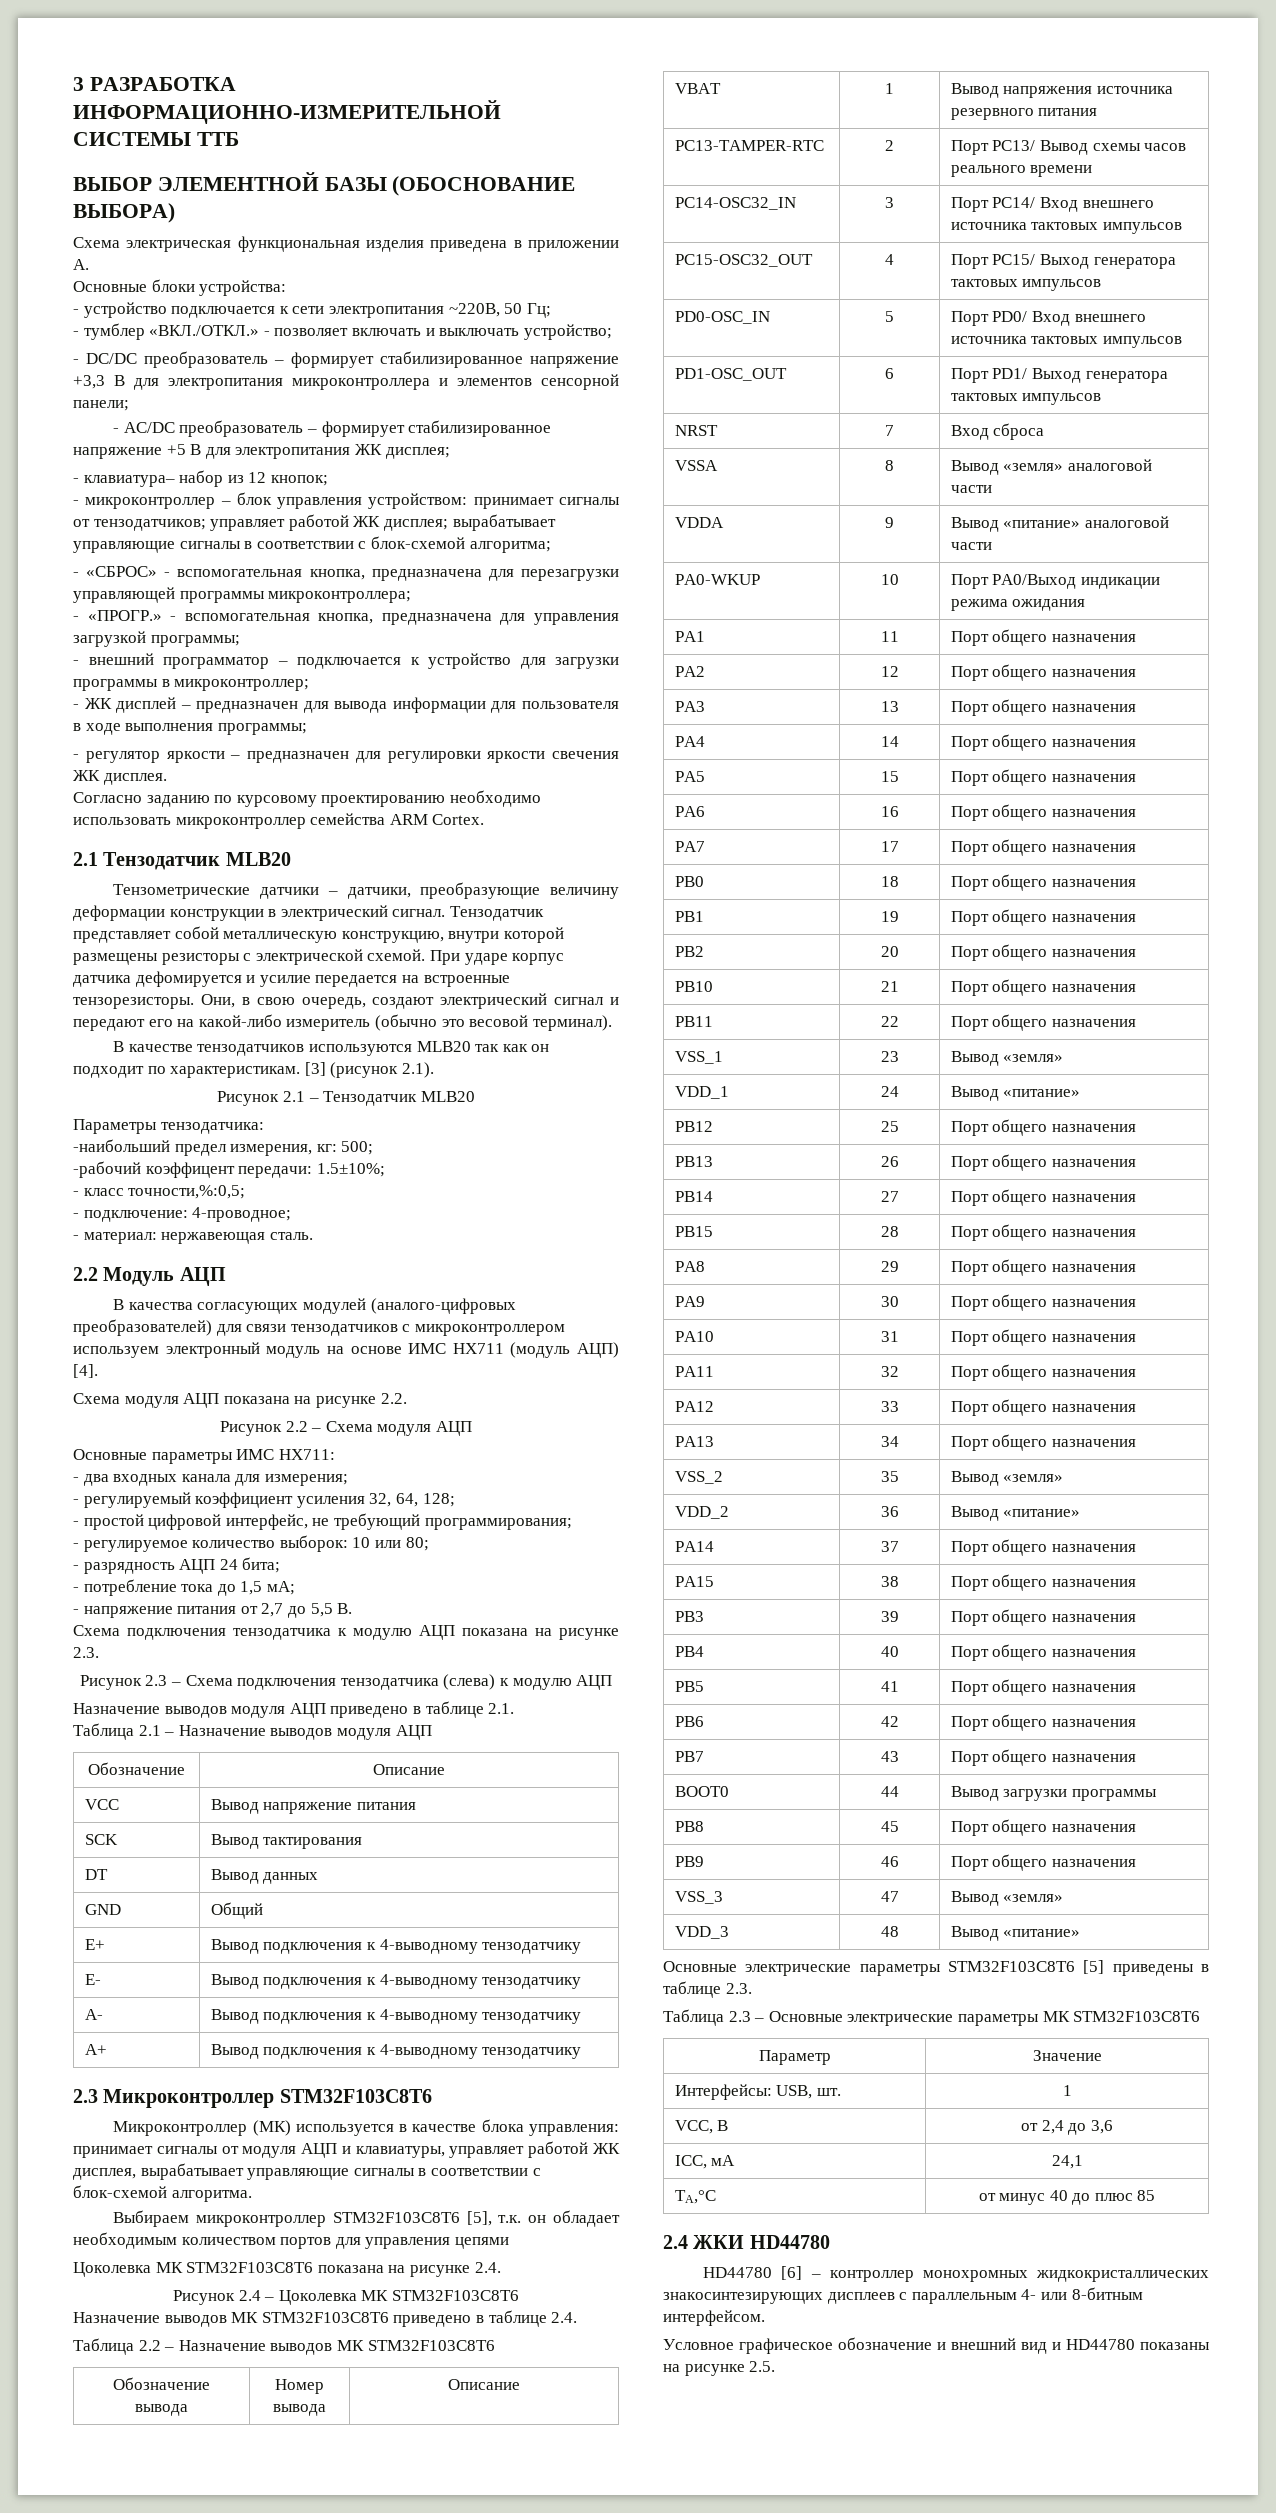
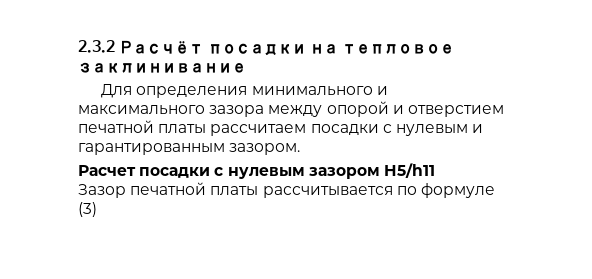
[73,77,236,91] [73,100,501,124] [73,132,239,146] [73,172,576,196] [73,203,175,223] [73,236,619,252] [73,259,89,270] [73,279,287,296] [73,302,551,318] [73,323,612,340] [73,351,619,368] [73,374,619,390] [73,400,129,411] [113,420,552,437] [73,444,450,459] [73,470,328,487] [73,492,620,509] [73,514,556,531] [73,536,551,553] [73,566,619,581] [73,587,412,603] [73,610,619,625] [73,631,240,647] [73,653,619,669] [73,679,310,691] [73,697,619,713] [73,723,307,735] [73,751,619,763] [73,770,167,785] [73,790,541,807] [73,813,485,829] [73,852,291,870] [113,882,619,899] [73,905,544,921] [73,926,564,943] [73,949,565,965] [73,971,510,987] [73,993,619,1009] [73,1014,612,1031] [113,1041,550,1056] [73,1062,434,1078] [217,1091,475,1106] [73,1119,264,1134] [73,1139,374,1156] [73,1161,385,1178] [73,1185,246,1199] [73,1207,292,1222] [73,1232,313,1244] [73,1267,226,1286] [113,1298,516,1314] [73,1319,565,1336] [73,1342,619,1358] [73,1364,98,1378] [73,1393,407,1408] [220,1421,472,1436] [73,1449,335,1464] [73,1474,348,1486] [73,1492,455,1508] [73,1513,572,1530] [73,1535,429,1552] [73,1557,281,1574] [73,1579,295,1596] [73,1603,353,1618] [73,1625,619,1640] [73,1647,99,1658] [79,1674,613,1690] [73,1701,515,1718] [73,1723,432,1740] [88,1762,185,1775] [372,1764,445,1775] [84,1799,119,1810] [210,1799,416,1814] [84,1834,118,1845] [210,1834,363,1849] [84,1869,108,1880] [210,1869,319,1884] [84,1904,121,1915] [210,1902,263,1919] [84,1939,105,1950] [210,1939,582,1954] [84,1974,101,1985] [210,1974,582,1989] [84,2009,103,2020] [210,2009,582,2024] [84,2044,107,2055] [210,2044,582,2059] [73,2089,432,2108] [113,2119,619,2136] [73,2141,620,2158] [73,2163,541,2180] [73,2185,252,2202] [113,2210,620,2227] [73,2232,509,2249] [73,2262,501,2277] [173,2290,519,2305] [73,2310,578,2327] [73,2338,495,2355] [113,2377,210,2390] [135,2404,188,2416] [275,2379,324,2394] [273,2404,326,2416] [447,2379,520,2390] [674,83,721,94] [885,83,894,94] [950,83,1173,98] [950,108,1098,120] [674,140,824,151] [885,140,894,151] [950,140,1187,155] [950,165,1093,177] [674,197,796,210] [885,197,894,208] [950,197,1154,212] [950,222,1182,234] [674,254,813,267] [885,254,894,265] [950,254,1176,269] [950,279,1102,291] [674,311,770,324] [885,311,894,322] [950,311,1146,326] [950,336,1182,348] [674,368,787,381] [885,368,894,379] [950,368,1168,383] [950,393,1102,405] [674,425,718,436] [885,425,894,436] [950,423,1045,440] [674,460,718,471] [885,460,894,471] [950,459,1152,475] [950,485,992,493] [674,517,724,528] [885,517,894,528] [950,516,1169,532] [950,542,992,550] [674,574,760,585] [880,574,899,585] [950,574,1160,589] [950,599,1086,611] [674,631,705,642] [880,631,899,642] [950,629,1136,646] [674,666,705,677] [880,666,899,677] [950,664,1136,681] [674,701,705,712] [880,701,899,712] [950,699,1136,716] [674,736,705,747] [880,736,899,747] [950,734,1136,751] [674,771,705,782] [880,771,899,782] [950,769,1136,786] [674,806,705,817] [880,806,899,817] [950,804,1136,821] [674,841,705,852] [880,841,899,852] [950,839,1136,856] [674,876,704,887] [880,876,899,887] [950,874,1136,891] [674,911,704,922] [880,911,899,922] [950,909,1136,926] [674,946,704,957] [880,946,899,957] [950,944,1136,961] [674,981,713,992] [880,981,899,992] [950,979,1136,996] [674,1016,713,1027] [880,1016,899,1027] [950,1014,1136,1031] [674,1051,723,1064] [880,1051,899,1062] [950,1051,1064,1066] [674,1086,729,1099] [880,1086,899,1097] [950,1086,1081,1101] [674,1121,713,1132] [880,1121,899,1132] [950,1119,1136,1136] [674,1156,713,1167] [880,1156,899,1167] [950,1154,1136,1171] [674,1191,713,1202] [880,1191,899,1202] [950,1189,1136,1206] [674,1226,713,1237] [880,1226,899,1237] [950,1224,1136,1241] [674,1261,705,1272] [880,1261,899,1272] [950,1259,1136,1276] [674,1296,705,1307] [880,1296,899,1307] [950,1294,1136,1311] [674,1331,714,1342] [880,1331,899,1342] [950,1329,1136,1346] [674,1366,714,1377] [880,1366,899,1377] [950,1364,1136,1381] [674,1401,714,1412] [880,1401,899,1412] [950,1399,1136,1416] [674,1436,714,1447] [880,1436,899,1447] [950,1434,1136,1451] [674,1471,723,1484] [880,1471,899,1482] [950,1471,1064,1486] [674,1506,729,1519] [880,1506,899,1517] [950,1506,1081,1521] [674,1541,714,1552] [880,1541,899,1552] [950,1539,1136,1556] [674,1576,714,1587] [880,1576,899,1587] [950,1574,1136,1591] [674,1611,704,1622] [880,1611,899,1622] [950,1609,1136,1626] [674,1646,704,1657] [880,1646,899,1657] [950,1644,1136,1661] [674,1681,704,1692] [880,1681,899,1692] [950,1679,1136,1696] [674,1716,704,1727] [880,1716,899,1727] [950,1714,1136,1731] [674,1751,704,1762] [880,1751,899,1762] [950,1749,1136,1766] [674,1786,729,1797] [880,1786,899,1797] [950,1786,1157,1801] [674,1821,704,1832] [880,1821,899,1832] [950,1819,1136,1836] [674,1856,704,1867] [880,1856,899,1867] [950,1854,1136,1871] [674,1891,723,1904] [880,1891,899,1902] [950,1891,1064,1906] [674,1926,729,1939] [880,1926,899,1937] [950,1926,1081,1941] [663,1960,1209,1976] [663,1981,752,1998] [663,2009,1201,2026] [758,2050,831,2065] [1032,2050,1102,2061] [674,2084,841,2100] [1062,2085,1072,2096] [674,2120,729,2134] [1021,2120,1113,2135] [674,2155,736,2169] [1051,2155,1083,2169] [674,2190,716,2204] [978,2190,1156,2205] [663,2235,830,2249] [703,2266,1209,2282] [663,2287,1143,2304] [663,2310,765,2326] [663,2337,1210,2354] [663,2361,776,2376] 3 РАЗРАБОТКА ИНФОРМАЦИОННО-ИЗМЕРИТЕЛЬНОЙ СИСТЕМЫ ТТБ // ВЫБОР ЭЛЕМЕНТНОЙ БАЗЫ (ОБОСНОВАНИЕ ВЫБОРА) // Схема электрическая функциональная изделия приведена в приложении А. // Основные блоки устройства: // - устройство подключается к сети электропитания ~220В, 50 Гц; // - тумблер «ВКЛ./ОТКЛ.» - позволяет включать и выключать устройство; // - DC/DC преобразователь – формирует стабилизированное напряжение +3,3 В для электропитания микроконтроллера и элементов сенсорной панели; // - АC/DC преобразователь – формирует стабилизированное напряжение +5 В для электропитания ЖК дисплея; // - клавиатура– набор из 12 кнопок; // - микроконтроллер – блок управления устройством: принимает сигналы от тензодатчиков; управляет работой ЖК дисплея; вырабатывает управляющие сигналы в соответствии с блок-схемой алгоритма; // - «СБРОС» - вспомогательная кнопка, предназначена для перезагрузки управляющей программы микроконтроллера; // - «ПРОГР.» - вспомогательная кнопка, предназначена для управления загрузкой программы; // - внешний программатор – подключается к устройство для загрузки программы в микроконтроллер; // - ЖК дисплей – предназначен для вывода информации для пользователя в ходе выполнения программы; // - регулятор яркости – предназначен для регулировки яркости свечения ЖК дисплея. // Согласно заданию по курсовому проектированию необходимо использовать микроконтроллер семейства ARM Cortex. // 2.1 Тензодатчик MLB20 // Тензометрические датчики – датчики, преобразующие величину деформации конструкции в электрический сигнал. Тензодатчик представляет собой металлическую конструкцию, внутри которой размещены резисторы с электрической схемой. При ударе корпус датчика дефомируется и усилие передается на встроенные тензорезисторы. Они, в свою очередь, создают электрический сигнал и передают его на какой-либо измеритель (обычно это весовой терминал). // В качестве тензодатчиков используются MLB20 так как он подходит по характеристикам. [3] (рисунок 2.1). // Рисунок 2.1 – Тензодатчик MLB20 // Параметры тензодатчика: // -наибольший предел измерения, кг: 500; // -рабочий коэффицент передачи: 1.5±10%; // - класс точности,%:0,5; // - подключение: 4-проводное; // - материал: нержавеющая сталь. // 2.2 Модуль АЦП // В качества согласующих модулей (аналого-цифровых преобразователей) для связи тензодатчиков с микроконтроллером используем электронный модуль на основе ИМС HX711 (модуль АЦП) [4]. // Схема модуля АЦП показана на рисунке 2.2. // Рисунок 2.2 – Схема модуля АЦП // Основные параметры ИМС HX711: // - два входных канала для измерения; // - регулируемый коэффициент усиления 32, 64, 128; // - простой цифровой интерфейс, не требующий программирования; // - регулируемое количество выборок: 10 или 80; // - разрядность АЦП 24 бита; // - потребление тока до 1,5 мА; // - напряжение питания от 2,7 до 5,5 В. // Схема подключения тензодатчика к модулю АЦП показана на рисунке 2.3. // Рисунок 2.3 – Схема подключения тензодатчика (слева) к модулю АЦП // Назначение выводов модуля АЦП приведено в таблице 2.1. // Таблица 2.1 – Назначение выводов модуля АЦП // Обозначение | Описание // VCC | Вывод напряжение питания // SCK | Вывод тактирования // DT | Вывод данных // GND | Общий // Е+ | Вывод подключения к 4-выводному тензодатчику // Е- | Вывод подключения к 4-выводному тензодатчику // А- | Вывод подключения к 4-выводному тензодатчику // А+ | Вывод подключения к 4-выводному тензодатчику // 2.3 Микроконтроллер STM32F103C8T6 // Микроконтроллер (МК) используется в качестве блока управления: принимает сигналы от модуля АЦП и клавиатуры, управляет работой ЖК дисплея, вырабатывает управляющие сигналы в соответствии с блок-схемой алгоритма. // Выбираем микроконтроллер STM32F103C8T6 [5], т.к. он обладает необходимым количеством портов для управления цепями // Цоколевка МК STM32F103C8T6 показана на рисунке 2.4. // Рисунок 2.4 – Цоколевка МК STM32F103C8T6 // Назначение выводов МК STM32F103C8T6 приведено в таблице 2.4. // Таблица 2.2 – Назначение выводов МК STM32F103C8T6 // Обозначение вывода | Номер вывода | Описание // VBAT | 1 | Вывод напряжения источника резервного питания // PC13-TAMPER-RTC | 2 | Порт PC13/ Вывод схемы часов реального времени // PC14-OSC32_IN | 3 | Порт PC14/ Вход внешнего источника тактовых импульсов // PC15-OSC32_OUT | 4 | Порт PC15/ Выход генератора тактовых импульсов // PD0-OSC_IN | 5 | Порт PD0/ Вход внешнего источника тактовых импульсов // PD1-OSC_OUT | 6 | Порт PD1/ Выход генератора тактовых импульсов // NRST | 7 | Вход сброса // VSSA | 8 | Вывод «земля» аналоговой части // VDDA | 9 | Вывод «питание» аналоговой части // PA0-WKUP | 10 | Порт PA0/Выход индикации режима ожидания // PA1 | 11 | Порт общего назначения // PA2 | 12 | Порт общего назначения // PA3 | 13 | Порт общего назначения // PA4 | 14 | Порт общего назначения // PA5 | 15 | Порт общего назначения // PA6 | 16 | Порт общего назначения // PA7 | 17 | Порт общего назначения // PB0 | 18 | Порт общего назначения // PB1 | 19 | Порт общего назначения // PB2 | 20 | Порт общего назначения // PB10 | 21 | Порт общего назначения // PB11 | 22 | Порт общего назначения // VSS_1 | 23 | Вывод «земля» // VDD_1 | 24 | Вывод «питание» // PB12 | 25 | Порт общего назначения // PB13 | 26 | Порт общего назначения // PB14 | 27 | Порт общего назначения // PB15 | 28 | Порт общего назначения // PA8 | 29 | Порт общего назначения // PA9 | 30 | Порт общего назначения // PA10 | 31 | Порт общего назначения // PA11 | 32 | Порт общего назначения // PA12 | 33 | Порт общего назначения // PA13 | 34 | Порт общего назначения // VSS_2 | 35 | Вывод «земля» // VDD_2 | 36 | Вывод «питание» // PA14 | 37 | Порт общего назначения // PA15 | 38 | Порт общего назначения // PB3 | 39 | Порт общего назначения // PB4 | 40 | Порт общего назначения // PB5 | 41 | Порт общего назначения // PB6 | 42 | Порт общего назначения // PB7 | 43 | Порт общего назначения // BOOT0 | 44 | Вывод загрузки программы // PB8 | 45 | Порт общего назначения // PB9 | 46 | Порт общего назначения // VSS_3 | 47 | Вывод «земля» // VDD_3 | 48 | Вывод «питание» // Основные электрические параметры STM32F103C8T6 [5] приведены в таблице 2.3. // Таблица 2.3 – Основные электрические параметры МК STM32F103C8T6 // Параметр | Значение // Интерфейсы: USB, шт. | 1 // VCC, В | от 2,4 до 3,6 // ICC, мА | 24,1 // TA,°C | от минус 40 до плюс 85 // 2.4 ЖКИ HD44780 // HD44780 [6] – контроллер монохромных жидкокристаллических знакосинтезирующих дисплеев с параллельным 4- или 8-битным интерфейсом. // Условное графическое обозначение и внешний вид и HD44780 показаны на рисунке 2.5. -> [78,40,455,56] [78,62,246,73] [101,84,388,98] [78,101,504,117] [78,120,484,136] [78,143,301,155] [78,163,435,179] [78,182,495,198] [78,202,97,217] 2.3.2 Расчёт посадки на тепловое заклинивание // Для определения минимального и максимального зазора между опорой и отверстием печатной платы рассчитаем посадки с нулевым и гарантированным зазором. // Расчет посадки с нулевым зазором H5/h11 // Зазор печатной платы рассчитывается по формуле (3)

